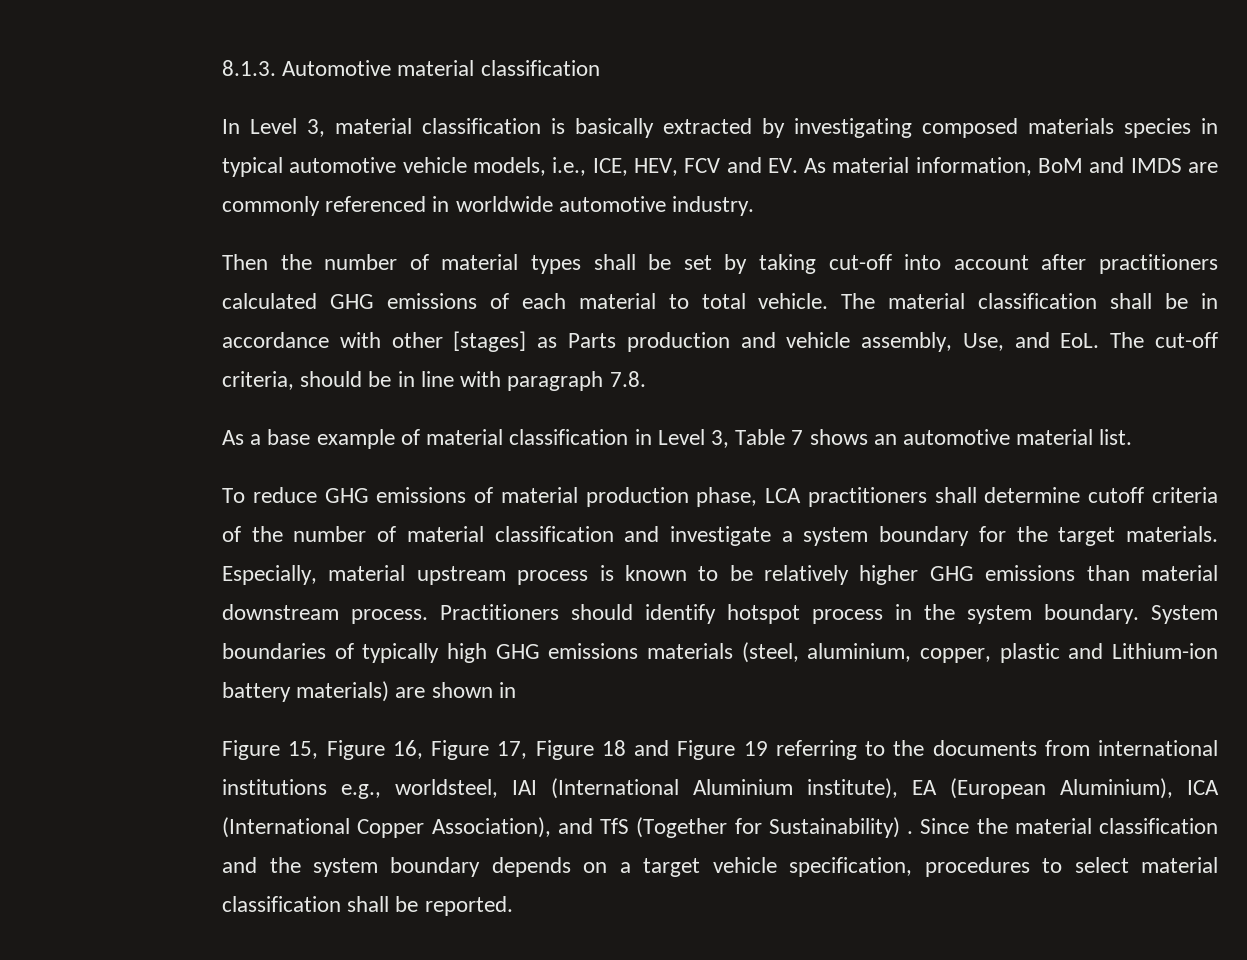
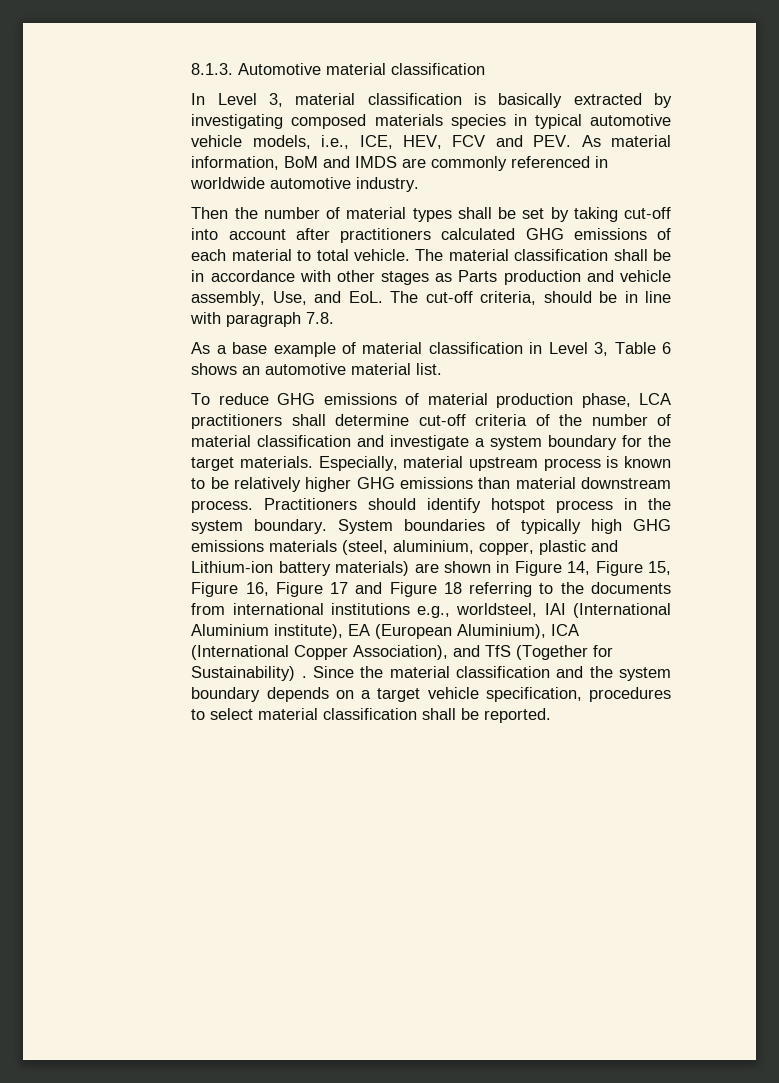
[767,158,798,173] EV. -> [533,135,572,147] PEV.
[453,331,527,352] [stages] -> [381,271,430,285] stages
[791,430,804,445] 7 -> [662,342,671,354] 6
[1088,487,1145,503] cutoff -> [418,414,466,426] cut-off
(516, 690) // -> [514,561,591,576] Figure 14,
[497,740,768,760] 17, Figure 18 and Figure 19 -> [330,582,462,597] 17 and Figure 18

